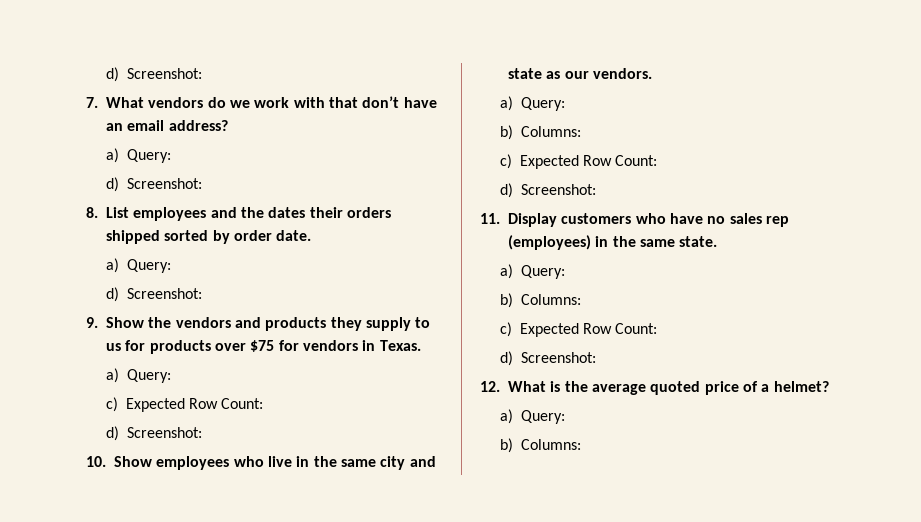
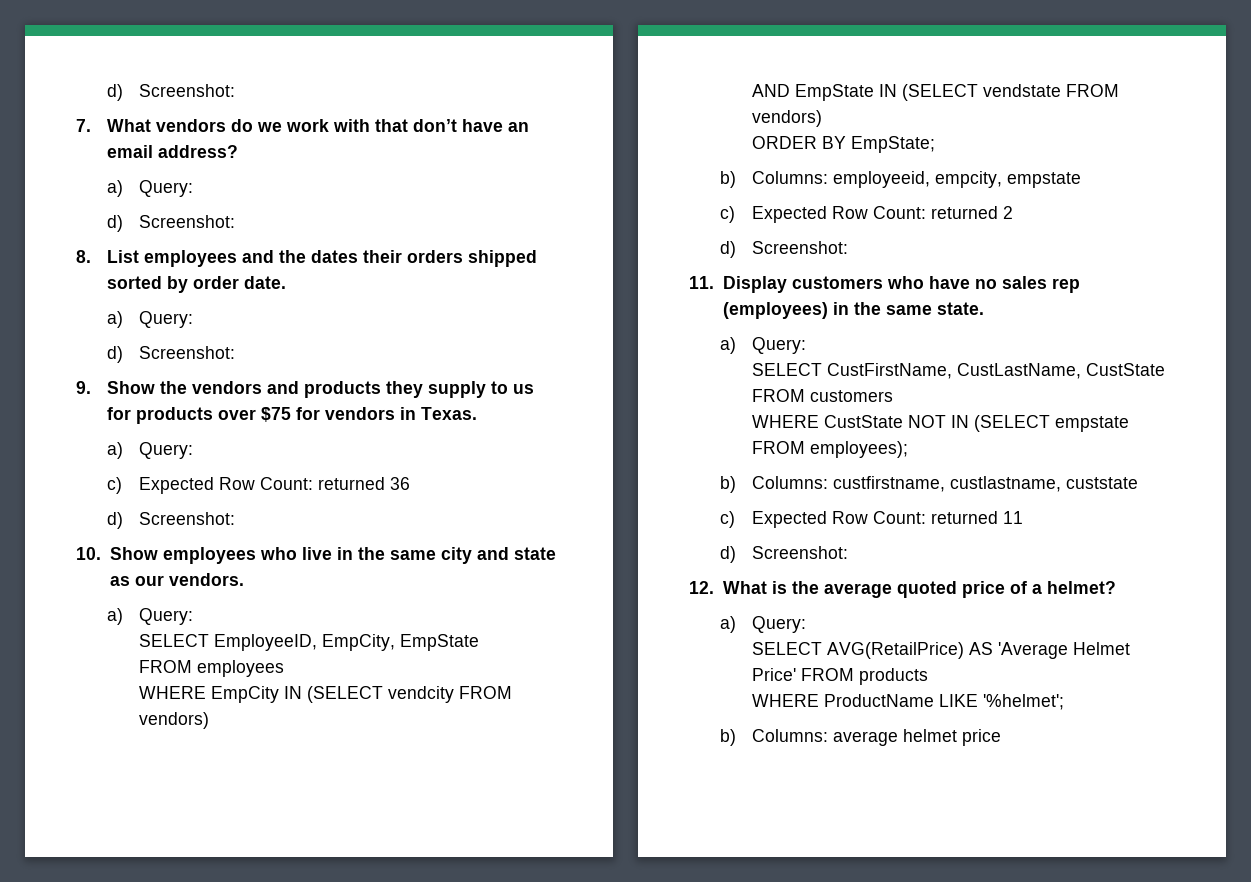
(264, 403) none -> [317,477,410,490] returned 36
[499,125,581,140] [499,154,658,169] // b) Columns: // c) Expected Row Count: -> [138,634,479,651] [138,660,284,677] [138,686,512,703] [138,712,209,729] [751,84,1119,101] [751,110,822,127] [751,136,935,153] [720,171,1081,188] [720,206,1013,223] // SELECT EmployeeID, EmpCity, EmpState // FROM employees // WHERE EmpCity IN (SELECT vendcity FROM vendors) // AND EmpState IN (SELECT vendstate FROM vendors) // ORDER BY EmpState; // b) Columns: employeeid, empcity, empstate // c) Expected Row Count: returned 2
[499,293,581,308] [499,322,658,337] // b) Columns: // c) Expected Row Count: -> [751,363,1165,379] [751,389,893,402] [751,415,1129,432] [751,441,908,458] [720,476,1138,493] [720,511,1023,528] // SELECT CustFirstName, CustLastName, CustState FROM customers // WHERE CustState NOT IN (SELECT empstate FROM employees); // b) Columns: custfirstname, custlastname, custstate // c) Expected Row Count: returned 11
[499,438,581,453] // b) Columns: -> [751,642,1130,659] [751,668,928,685] [751,694,1064,710] [720,729,1001,746] // SELECT AVG(RetailPrice) AS 'Average Helmet Price' FROM products // WHERE ProductName LIKE '%helmet'; // b) Columns: average helmet price

